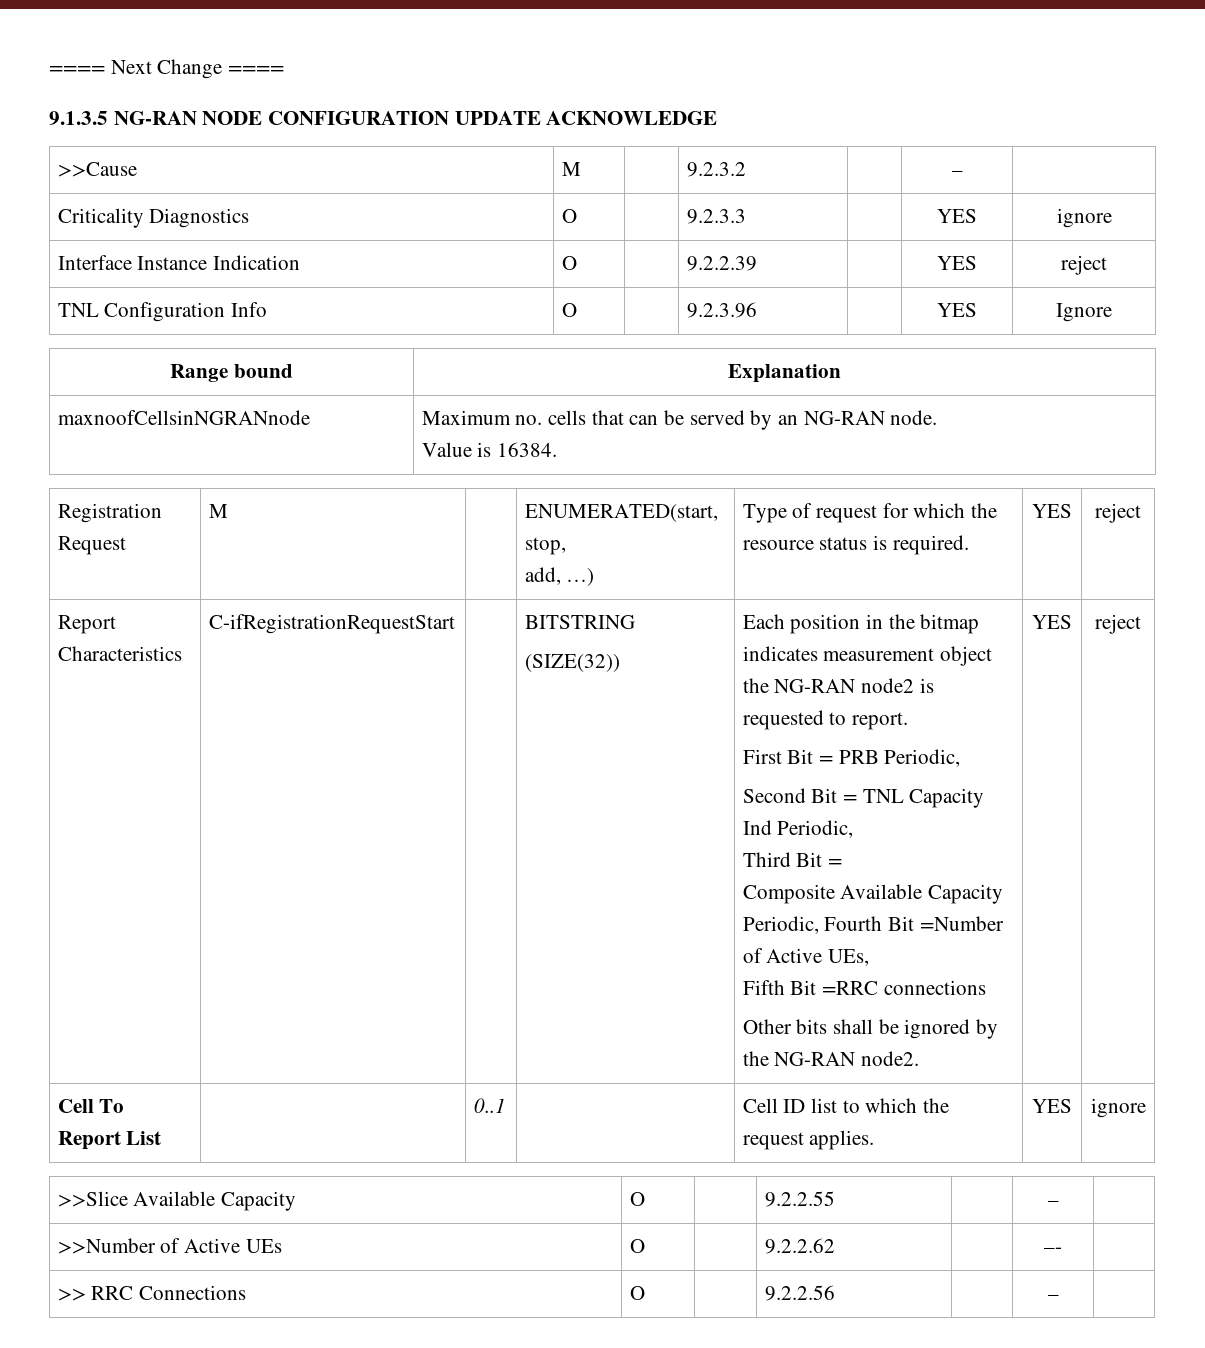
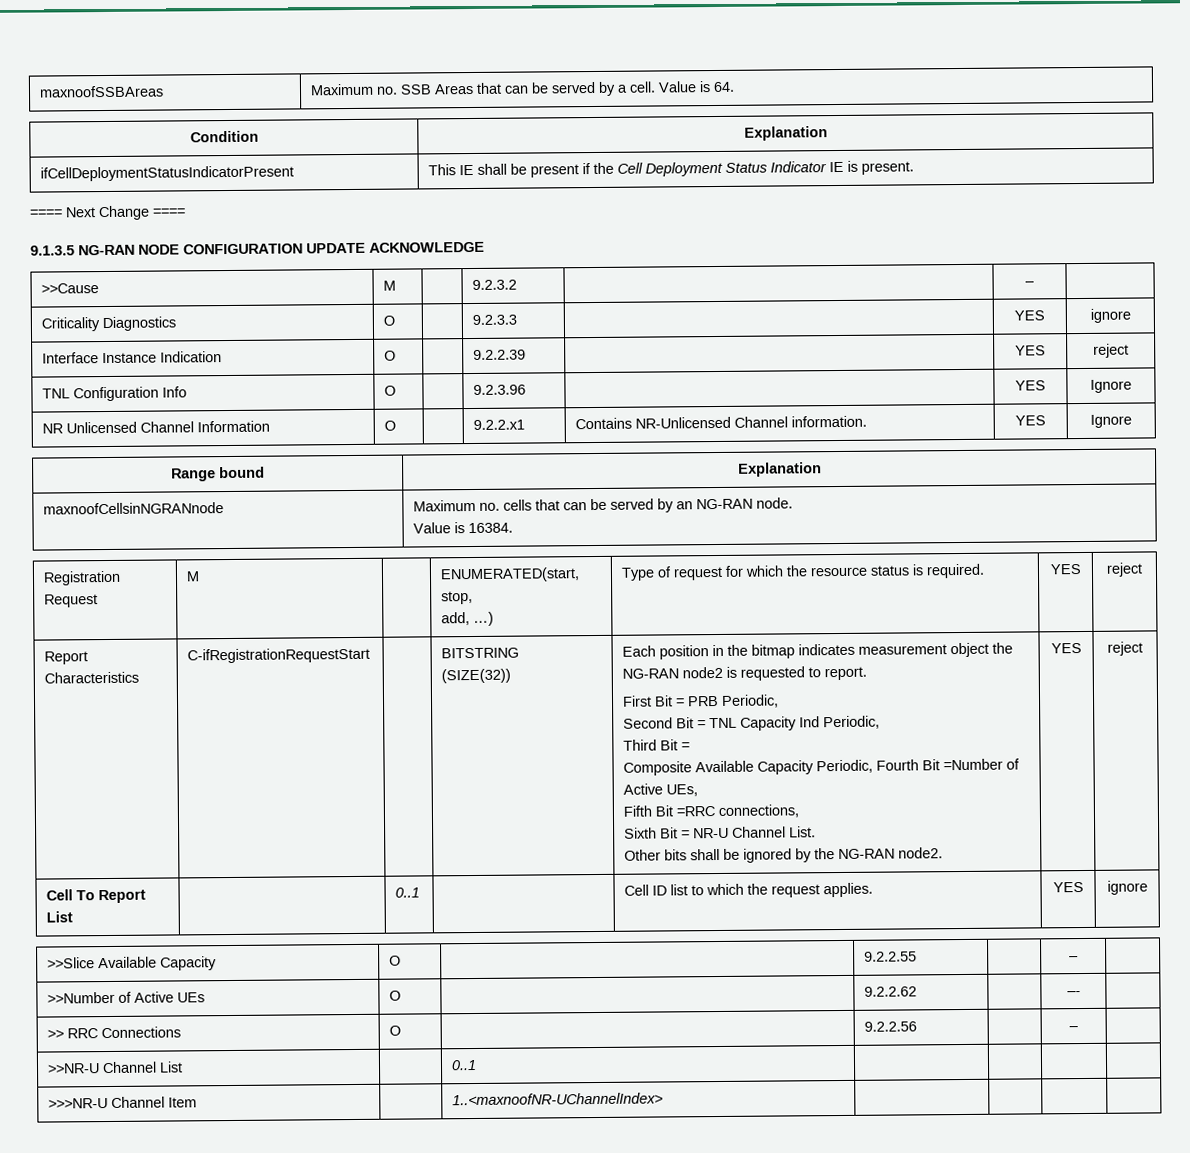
(49, 70) none -> [39,85,165,98] [310,81,736,96] [189,130,259,143] [743,126,828,141] [40,165,295,182] [428,160,915,178] maxnoofSSBAreas | Maximum no. SSB Areas that can be served by a cell. Value is 64. // Condition | Explanation // ifCellDeploymentStatusIndicatorPresent | This IE shall be present if the Cell Deployment Status Indicator IE is present. //
(1112, 312) none -> [42,420,271,434] [384,420,397,431] [473,419,526,430] [575,415,868,430] [1015,415,1046,426] [1090,414,1132,428] // NR Unlicensed Channel Information | O | | 9.2.2.x1 | Contains NR-Unlicensed Channel information. | YES | Ignore
[883,980,986,995] connections -> [718,804,800,818] [624,826,817,839] connections, // Sixth Bit = NR-U Channel List.
(1059, 1297) none -> [47,1061,184,1074] [451,1059,478,1071] [48,1096,198,1109] [452,1092,664,1106] // >>NR-U Channel List | | 0..1 | | | | // >>>NR-U Channel Item | | 1..<maxnoofNR-UChannelIndex> | | | |

